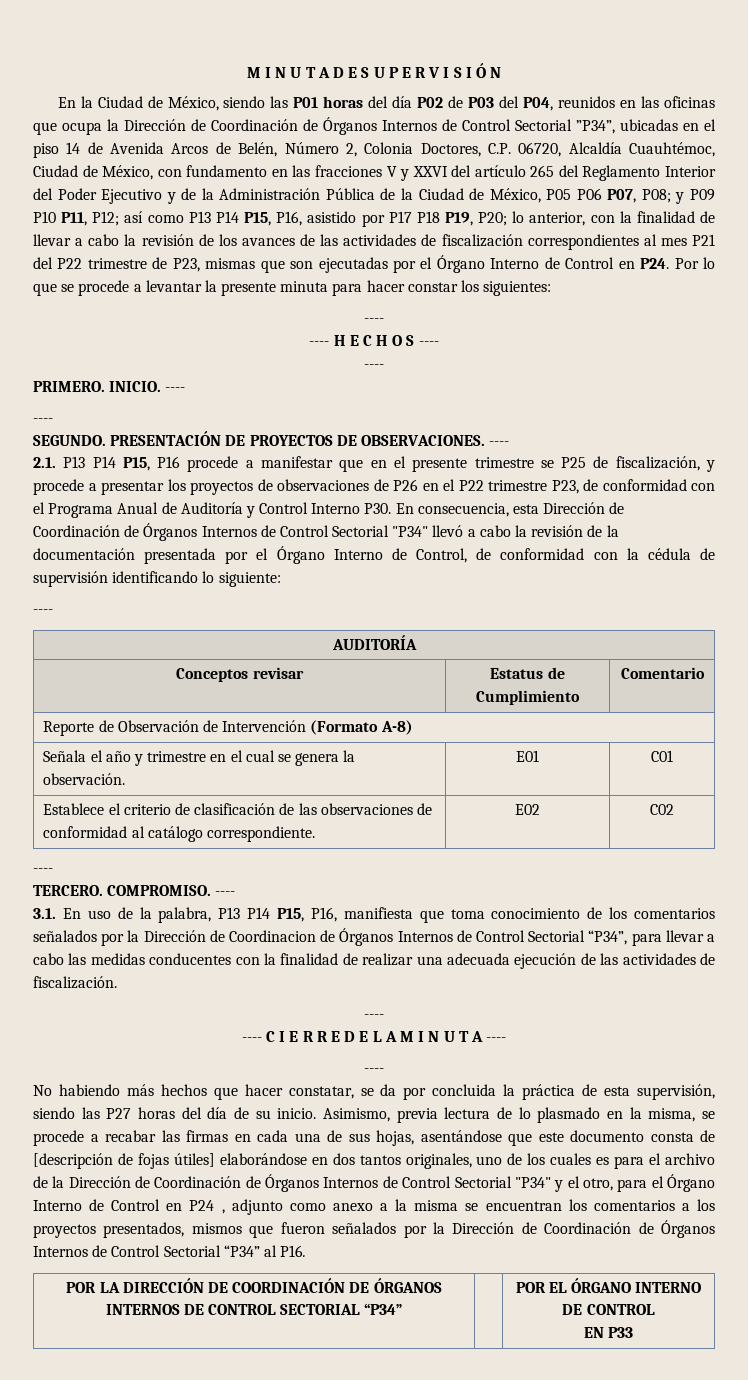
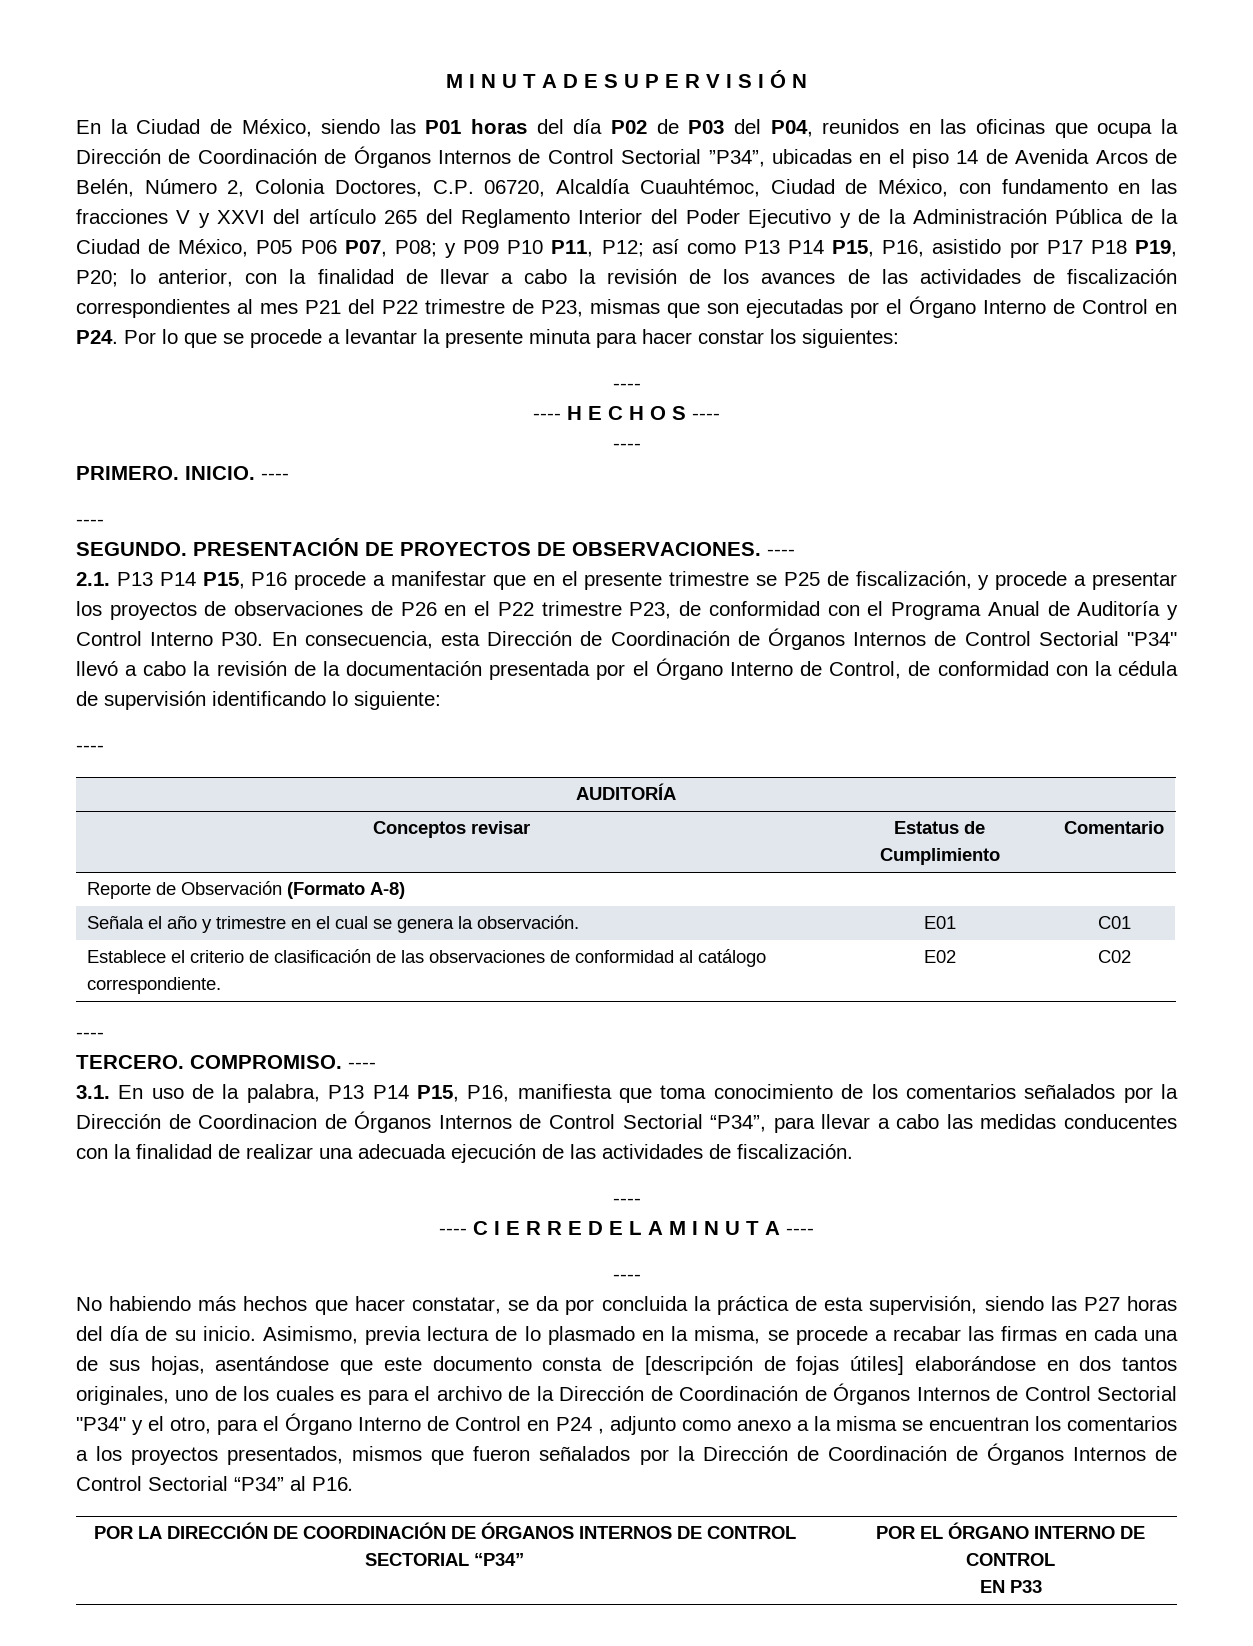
[203,720,307,732] de Intervención -> (283, 888) none

